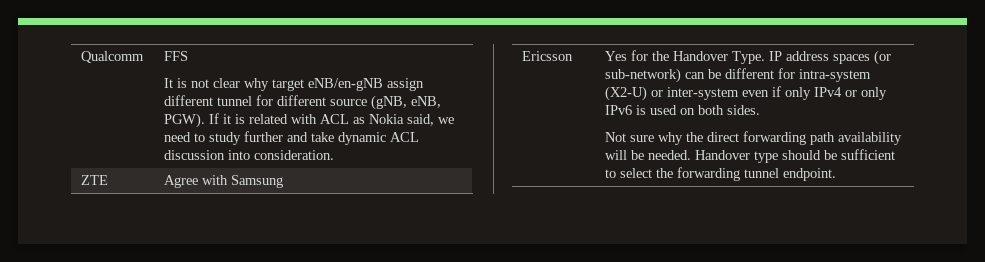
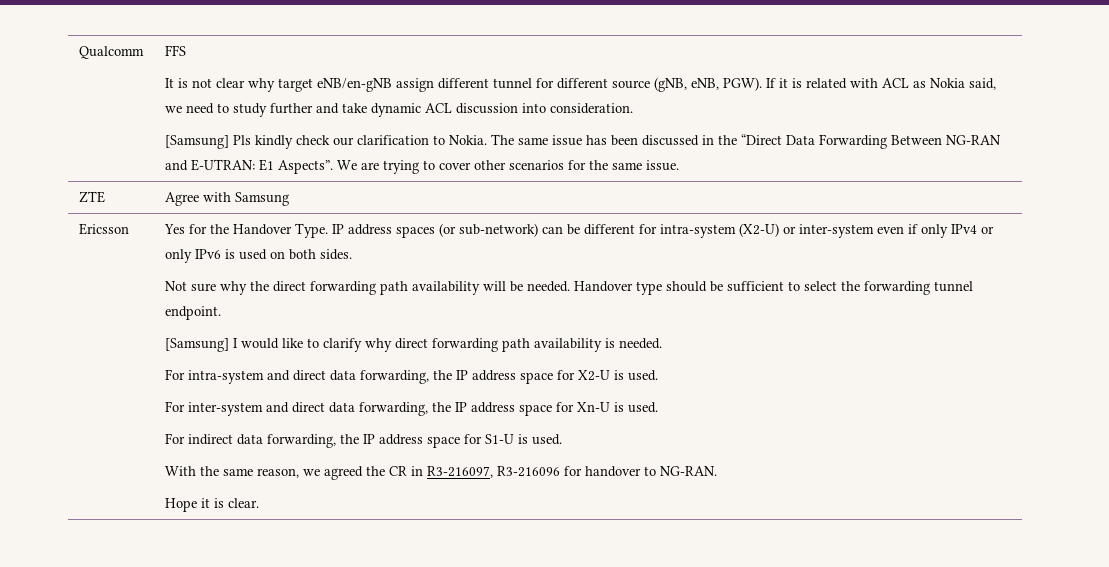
(335, 155) none -> [164,134,1001,149] [164,159,679,174] // [Samsung] Pls kindly check our clarification to Nokia. The same issue has been discussed in the “Direct Data Forwarding Between NG-RAN and E-UTRAN: E1 Aspects”. We are trying to cover other scenarios for the same issue.
(837, 174) none -> [164,338,662,352] [164,369,658,384] [164,401,658,416] [164,433,562,448] [164,466,717,480] [164,498,259,512] // [Samsung] I would like to clarify why direct forwarding path availability is needed. // For intra-system and direct data forwarding, the IP address space for X2-U is used. // For inter-system and direct data forwarding, the IP address space for Xn-U is used. // For indirect data forwarding, the IP address space for S1-U is used. // With the same reason, we agreed the CR in R3-216097, R3-216096 for handover to NG-RAN. // Hope it is clear.

